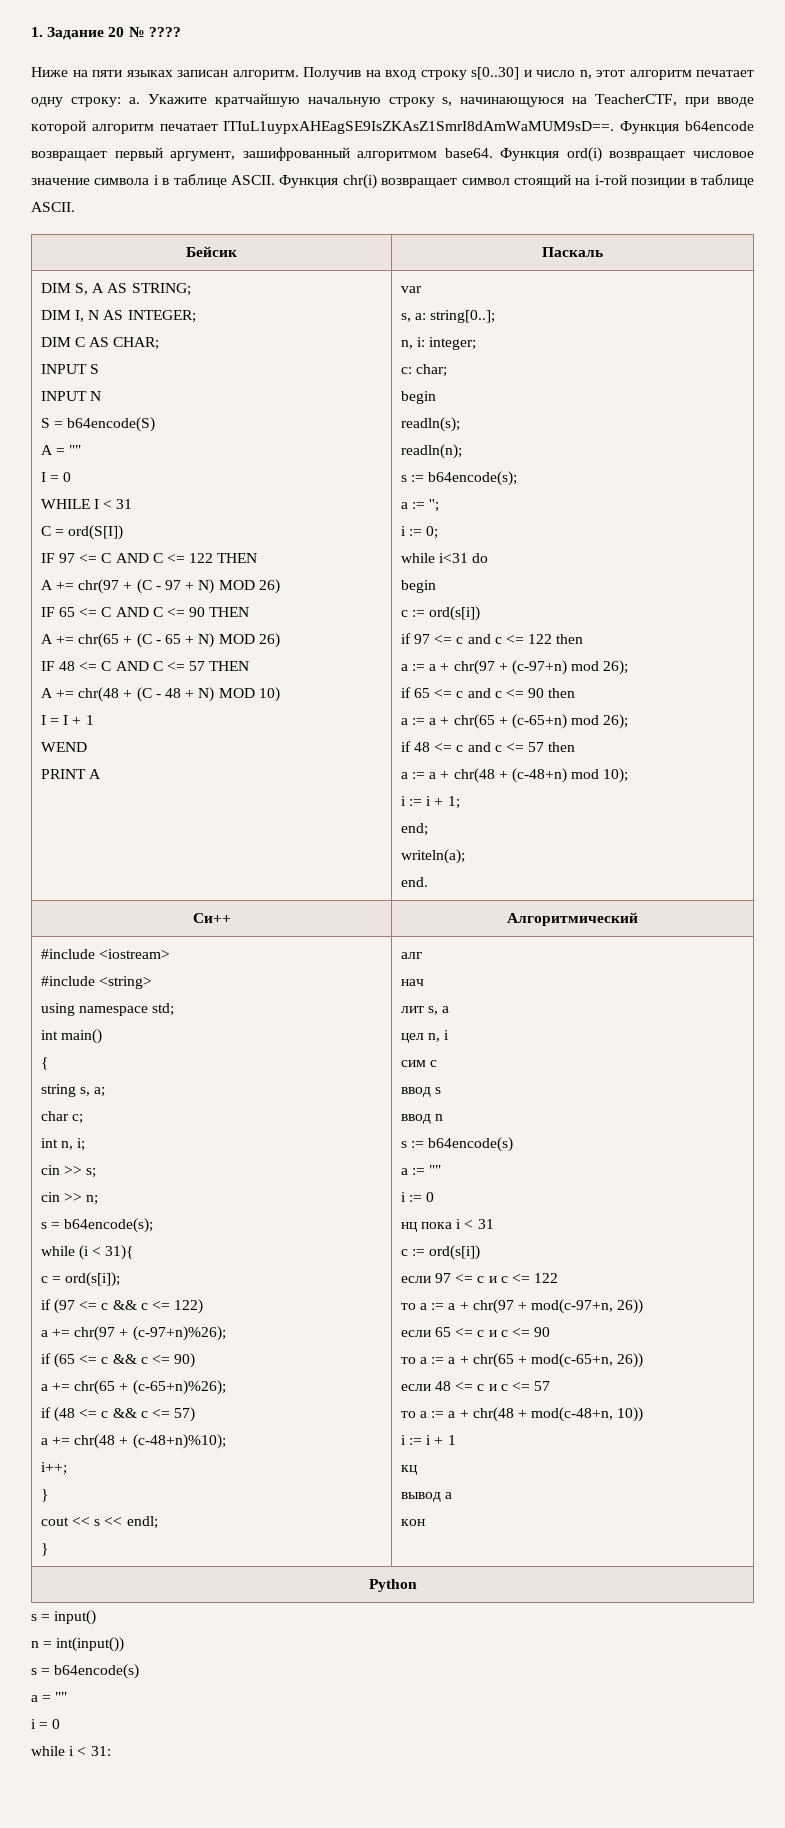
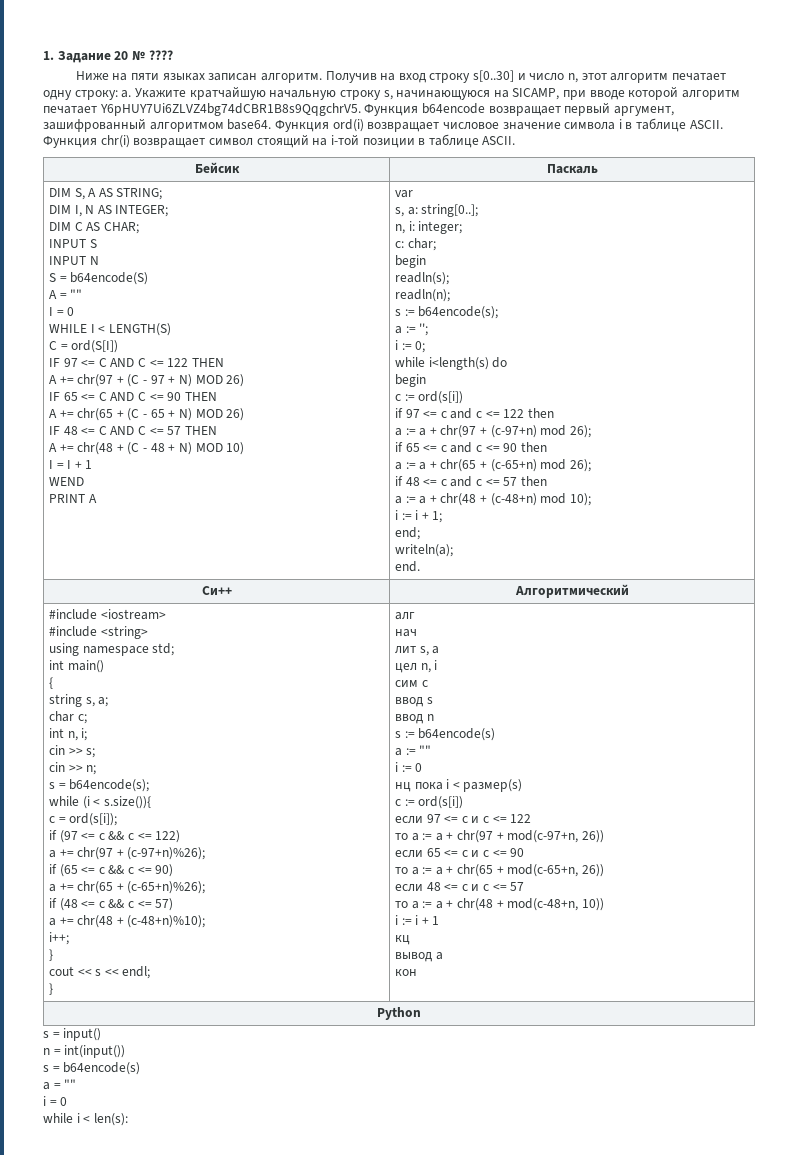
[595,94,678,106] TeacherCTF, -> [512,88,560,100] SICAMP,
[223,121,615,134] ITIuL1uypxAHEagSE9IsZKAsZ1SmrI8dAmWaMUM9sD==. -> [99,103,361,116] Y6pHUY7Ui6ZLVZ4bg74dCBR1B8s9QqgchrV5.
[116,499,133,509] 31 -> [108,323,171,336] LENGTH(S)
[439,553,469,563] i<31 -> [428,357,489,370] i<length(s)
[105,1245,134,1260] 31){ -> [103,796,151,809] s.size()){
[477,1219,494,1229] 31 -> [463,779,523,792] размер(s)
[90,1746,111,1756] 31: -> [93,1113,128,1126] len(s):

